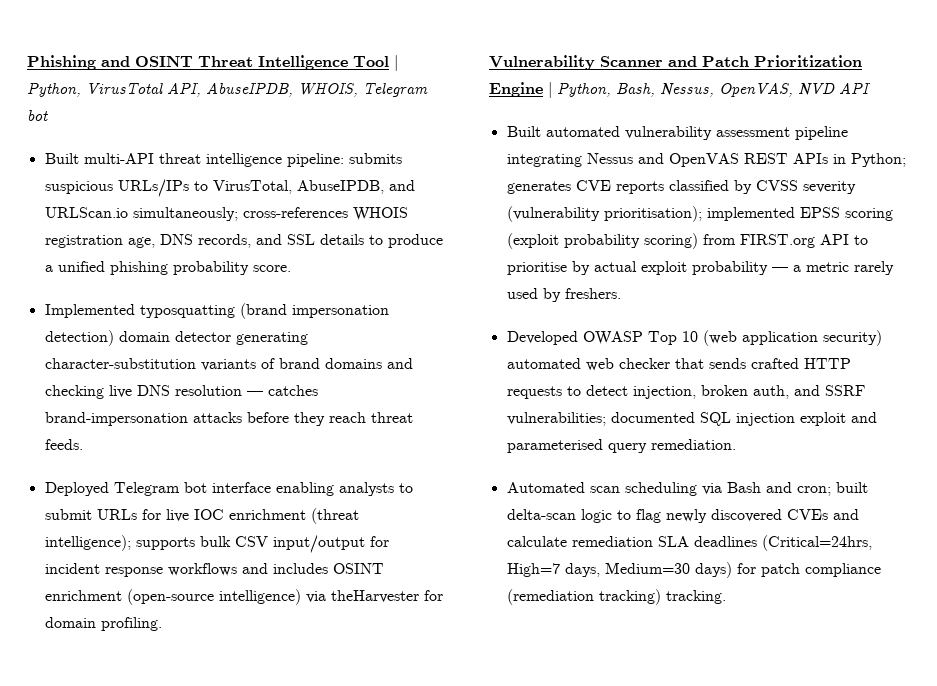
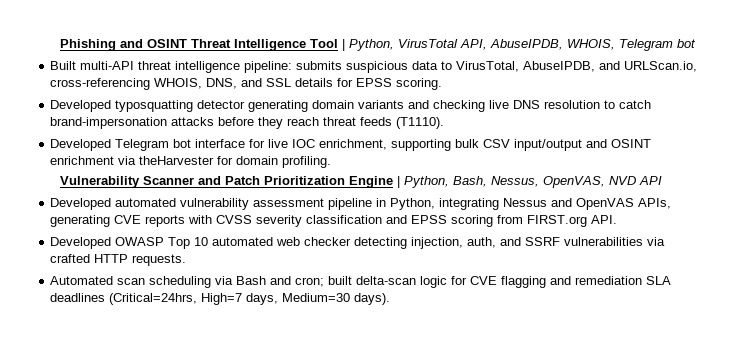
[117,179,189,197] URLs/IPs -> [412,61,439,70] data
[44,207,408,221] [44,234,443,248] [44,261,291,275] [44,303,389,319] [44,330,308,346] [44,358,382,371] URLScan.io simultaneously; cross-references WHOIS registration age, DNS records, and SSL details to produce a unified phishing probability score. // Implemented typosquatting (brand impersonation detection) domain detector generating character-substitution variants of brand domains -> [624,61,698,72] [50,78,443,90] [50,100,405,112] URLScan.io, cross-referencing WHOIS, DNS, and SSL details for EPSS scoring. // Developed typosquatting detector generating domain variants
[246,385,318,396] — catches -> [604,100,652,109] to catch
[44,439,83,450] [44,482,413,496] [44,508,359,524] [44,535,389,553] [44,563,384,577] [44,589,301,605] feeds. // Deployed Telegram bot interface enabling analysts to submit URLs for live IOC enrichment (threat intelligence); supports bulk CSV input/output for incident response workflows and includes OSINT enrichment (open-source intelligence) -> [360,117,445,129] [50,139,652,151] [50,156,115,165] feeds (T1110). // Developed Telegram bot interface for live IOC enrichment, supporting bulk CSV input/output and OSINT enrichment
[506,126,541,137] Built -> [50,198,112,210] Developed
(848, 133) none -> [376,198,436,210] in Python,
[743,153,906,167] [506,180,856,194] [506,206,893,222] [506,233,868,249] [506,261,894,275] [506,288,621,302] [506,330,882,346] [506,358,851,371] [506,385,865,399] [506,412,877,426] [506,439,736,453] REST APIs in Python; generates CVE reports classified by CVSS severity (vulnerability prioritisation); implemented EPSS scoring (exploit probability scoring) from FIRST.org API to prioritise by actual exploit probability — a metric rarely used by freshers. // Developed OWASP Top 10 (web application security) automated web checker that sends crafted HTTP requests to detect injection, broken auth, and SSRF vulnerabilities; documented SQL injection exploit and parameterised query remediation. -> [638,198,672,209] [50,215,618,227] [50,237,666,249] [50,254,187,266] APIs, generating CVE reports with CVSS severity classification and EPSS scoring from FIRST.org API. // Developed OWASP Top 10 automated web checker detecting injection, auth, and SSRF vulnerabilities via crafted HTTP requests.
[616,509,859,523] [506,536,567,547] to flag newly discovered CVEs and calculate -> [451,276,572,288] for CVE flagging and
[694,562,881,578] [506,589,726,605] days) for patch compliance (remediation tracking) tracking. -> [354,293,391,305] days).

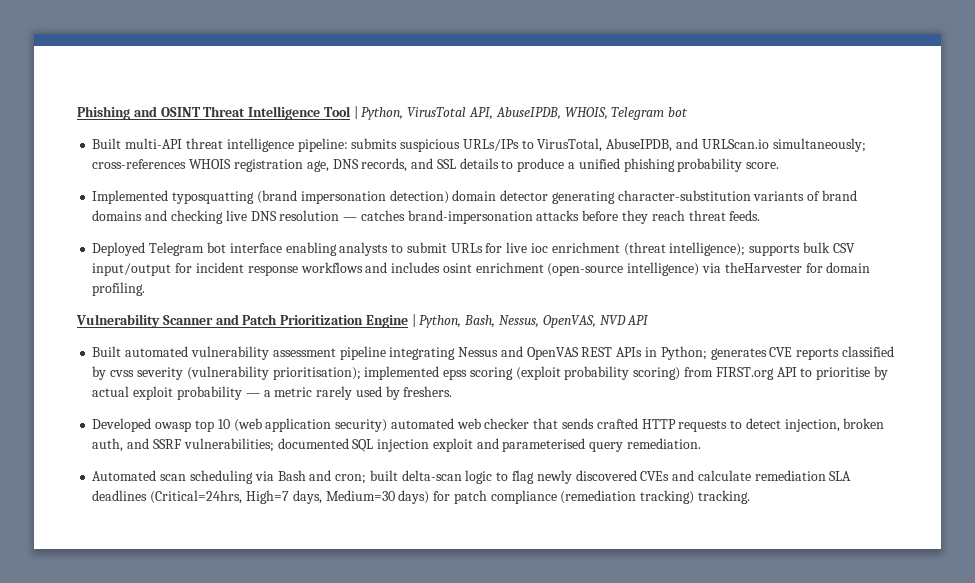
[412,61,439,70] data -> [462,139,519,151] URLs/IPs
[624,61,698,72] [50,78,443,90] [50,100,405,112] URLScan.io, cross-referencing WHOIS, DNS, and SSL details for EPSS scoring. // Developed typosquatting detector generating domain variants -> [701,138,866,152] [92,158,780,172] [92,190,857,204] [92,210,143,221] URLScan.io simultaneously; cross-references WHOIS registration age, DNS records, and SSL details to produce a unified phishing probability score. // Implemented typosquatting (brand impersonation detection) domain detector generating character-substitution variants of brand domains
[604,100,652,109] to catch -> [343,210,405,221] — catches
[360,117,445,129] [50,139,652,151] [50,156,115,165] feeds (T1110). // Developed Telegram bot interface for live IOC enrichment, supporting bulk CSV input/output and OSINT enrichment -> [729,210,761,221] [92,242,855,256] [92,262,700,276] feeds. // Deployed Telegram bot interface enabling analysts to submit URLs for live ioc enrichment (threat intelligence); supports bulk CSV input/output for incident response workflows and includes osint enrichment (open-source intelligence)
[50,198,112,210] Developed -> [92,346,122,357] Built
[376,198,436,210] in Python, -> (386, 353) none
[638,198,672,209] [50,215,618,227] [50,237,666,249] [50,254,187,266] APIs, generating CVE reports with CVSS severity classification and EPSS scoring from FIRST.org API. // Developed OWASP Top 10 automated web checker detecting injection, auth, and SSRF vulnerabilities via crafted HTTP requests. -> [581,346,894,360] [92,366,888,380] [92,386,453,400] [92,418,885,432] [92,438,701,452] REST APIs in Python; generates CVE reports classified by cvss severity (vulnerability prioritisation); implemented epss scoring (exploit probability scoring) from FIRST.org API to prioritise by actual exploit probability — a metric rarely used by freshers. // Developed owasp top 10 (web application security) automated web checker that sends crafted HTTP requests to detect injection, broken auth, and SSRF vulnerabilities; documented SQL injection exploit and parameterised query remediation.
[451,276,572,288] for CVE flagging and -> [496,470,751,484] to flag newly discovered CVEs and calculate
[354,293,391,305] days). -> [398,490,750,504] days) for patch compliance (remediation tracking) tracking.

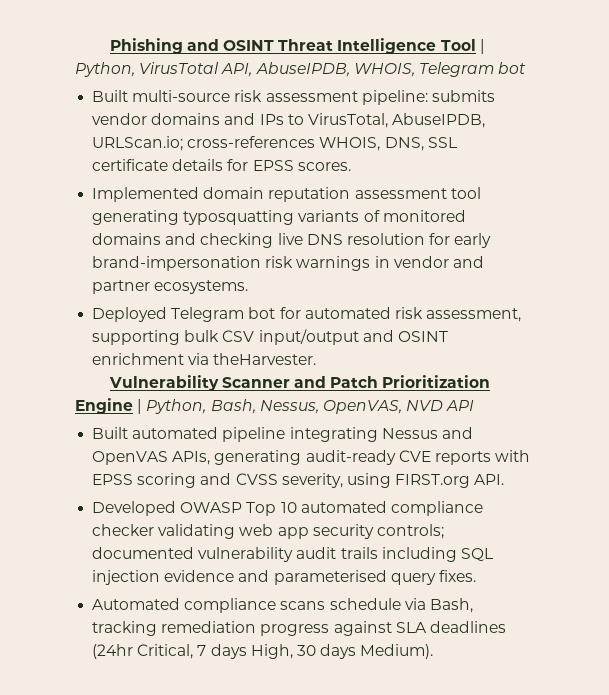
[125,138,866,152] [92,158,780,172] [92,190,751,204] multi-API threat intelligence pipeline: submits suspicious URLs/IPs to VirusTotal, AbuseIPDB, and URLScan.io simultaneously; cross-references WHOIS registration age, DNS records, and SSL details to produce a unified phishing probability score. // Implemented typosquatting (brand impersonation detection) domain detector generating character-substitution -> [132,90,495,105] [92,113,486,128] [92,136,457,151] [92,159,351,171] [92,187,481,202] [92,210,295,225] multi-source risk assessment pipeline: submits vendor domains and IPs to VirusTotal, AbuseIPDB, URLScan.io; cross-references WHOIS, DNS, SSL certificate details for EPSS scores. // Implemented domain reputation assessment tool generating typosquatting
[821,190,857,201] brand -> [382,210,466,222] monitored
[343,210,761,224] [92,242,855,256] [92,262,871,276] [92,282,146,296] — catches brand-impersonation attacks before they reach threat feeds. // Deployed Telegram bot interface enabling analysts to submit URLs for live ioc enrichment (threat intelligence); supports bulk CSV input/output for incident response workflows and includes osint enrichment (open-source intelligence) via theHarvester for domain profiling. -> [429,233,492,248] [92,256,484,271] [92,280,249,294] [92,307,522,322] [92,329,448,345] [92,353,317,365] for early brand-impersonation risk warnings in vendor and partner ecosystems. // Deployed Telegram bot for automated risk assessment, supporting bulk CSV input/output and OSINT enrichment via theHarvester.
[190,346,336,360] vulnerability assessment -> (219, 433) none
[581,346,894,360] [92,366,888,380] [92,386,453,400] [92,418,885,432] [92,438,349,452] REST APIs in Python; generates CVE reports classified by cvss severity (vulnerability prioritisation); implemented epss scoring (exploit probability scoring) from FIRST.org API to prioritise by actual exploit probability — a metric rarely used by freshers. // Developed owasp top 10 (web application security) automated web checker that sends crafted HTTP requests to detect injection, broken auth, and SSRF vulnerabilities; documented -> [172,450,531,465] [92,473,505,488] [92,501,483,516] [92,524,444,539] [92,547,457,562] APIs, generating audit-ready CVE reports with EPSS scoring and CVSS severity, using FIRST.org API. // Developed OWASP Top 10 automated compliance checker validating web app security controls; documented vulnerability audit trails including
[432,438,473,452] exploit -> [164,570,235,582] evidence
[626,438,701,449] remediation. -> [438,570,476,582] fixes.
[160,470,852,484] [92,490,750,504] scan scheduling via Bash and cron; built delta-scan logic to flag newly discovered CVEs and calculate remediation SLA deadlines (Critical=24hrs, High=7 days, Medium=30 days) for patch compliance (remediation tracking) tracking. -> [184,598,473,613] [92,621,506,636] [92,644,434,659] compliance scans schedule via Bash, tracking remediation progress against SLA deadlines (24hr Critical, 7 days High, 30 days Medium).

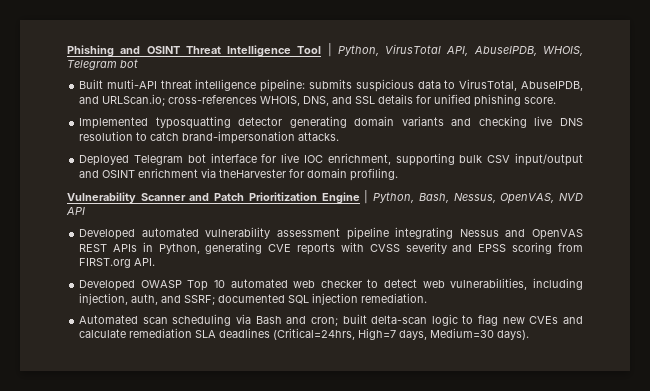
[132,90,495,105] [92,113,284,125] multi-source risk assessment pipeline: submits vendor domains and IPs -> [106,79,441,92] multi-API threat intelligence pipeline: submits suspicious data
(486, 120) none -> [79,96,100,104] and
[427,137,457,148] [92,159,351,171] [92,187,481,202] [92,210,466,225] [92,233,162,245] SSL certificate details for EPSS scores. // Implemented domain reputation assessment tool generating typosquatting variants of monitored domains -> [332,94,557,107] [79,116,444,129] and SSL details for unified phishing score. // Implemented typosquatting detector generating domain variants
[429,233,492,248] [92,256,484,271] [92,280,249,294] [92,307,522,322] for early brand-impersonation risk warnings in vendor and partner ecosystems. // Deployed Telegram bot for automated risk assessment, -> [136,131,340,144] [79,153,391,166] to catch brand-impersonation attacks. // Deployed Telegram bot interface for live IOC enrichment,
[213,353,317,365] theHarvester. -> [219,168,399,181] theHarvester for domain profiling.
[92,427,219,439] Built automated -> [79,227,340,240] Developed automated vulnerability assessment
[172,450,531,465] [92,473,391,488] APIs, generating audit-ready CVE reports with EPSS scoring and CVSS severity, using -> [79,242,584,255] REST APIs in Python, generating CVE reports with CVSS severity and EPSS scoring from
[390,501,483,516] [92,524,444,539] [92,547,493,562] [92,570,476,585] [92,598,473,613] [92,621,506,636] [92,644,434,659] compliance checker validating web app security controls; documented vulnerability audit trails including SQL injection evidence and parameterised query fixes. // Automated compliance scans schedule via Bash, tracking remediation progress against SLA deadlines (24hr Critical, 7 days High, 30 days Medium). -> [293,278,583,290] [79,293,428,305] [79,314,583,326] [79,328,530,340] web checker to detect web vulnerabilities, including injection, auth, and SSRF; documented SQL injection remediation. // Automated scan scheduling via Bash and cron; built delta-scan logic to flag new CVEs and calculate remediation SLA deadlines (Critical=24hrs, High=7 days, Medium=30 days).

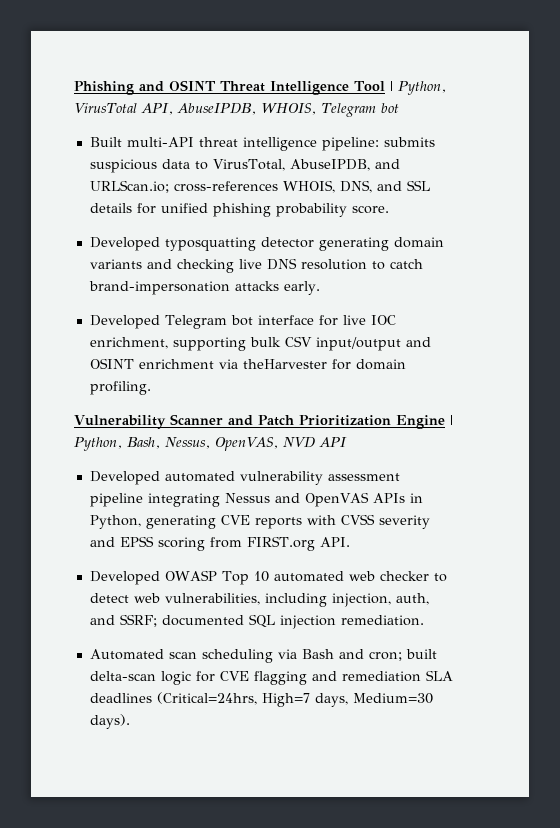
(522, 100) none -> [275,203,347,217] probability
[79,117,149,129] Implemented -> [89,237,160,251] Developed
[298,132,340,141] [79,155,130,166] attacks. // Deployed -> [234,281,320,295] [89,315,160,329] attacks early. // Developed
[79,244,108,252] REST -> (369, 499) none
[462,315,583,326] [79,329,127,338] to flag new CVEs and calculate -> [195,671,337,685] for CVE flagging and

